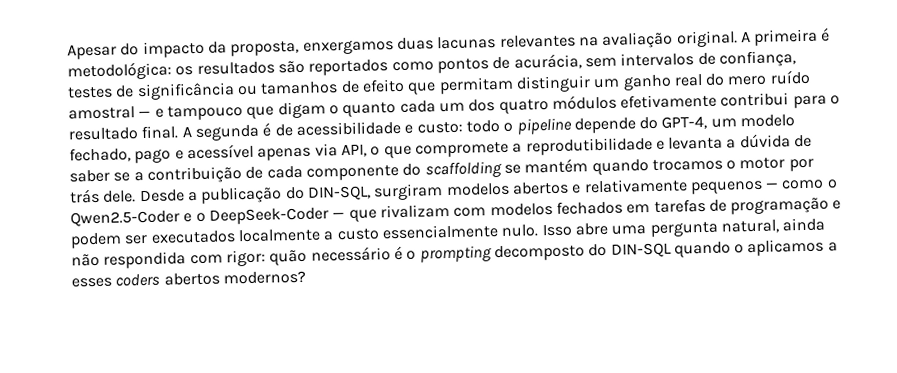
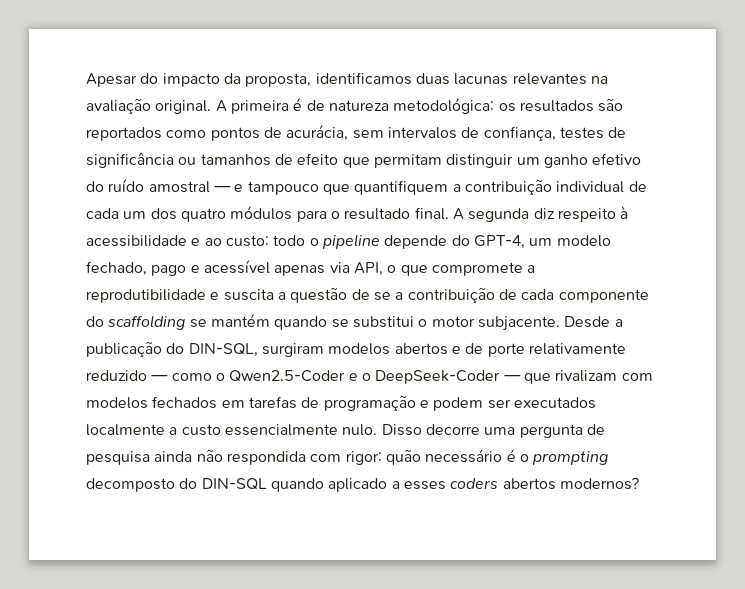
[302,39,394,55] enxergamos -> [315,72,412,85] identificamos
(831, 34) none -> [306,100,389,111] de natureza
[673,73,768,87] real do mero -> [592,153,642,165] [86,181,104,192] efetivo do
[277,101,397,119] digam o quanto -> [354,179,647,195] quantifiquem a contribuição individual de
[620,92,790,109] efetivamente contribui -> (293, 213) none
[262,122,293,137] é de -> [533,206,629,222] diz respeito à
(414, 129) none -> [204,238,222,246] ao
[668,133,813,150] [69,169,110,183] levanta a dúvida de saber -> [223,287,370,303] suscita a questão de
[651,157,814,172] [69,188,137,204] trocamos o motor por trás dele. -> [331,316,560,331] se substitui o motor subjacente.
[583,178,763,195] relativamente pequenos -> [465,343,626,357] [86,370,147,381] de porte relativamente reduzido
[541,219,779,238] Isso abre uma pergunta natural, -> [381,424,605,438] [86,451,150,465] Disso decorre uma pergunta de pesquisa
[734,238,825,257] o aplicamos -> [328,478,388,492] aplicado

